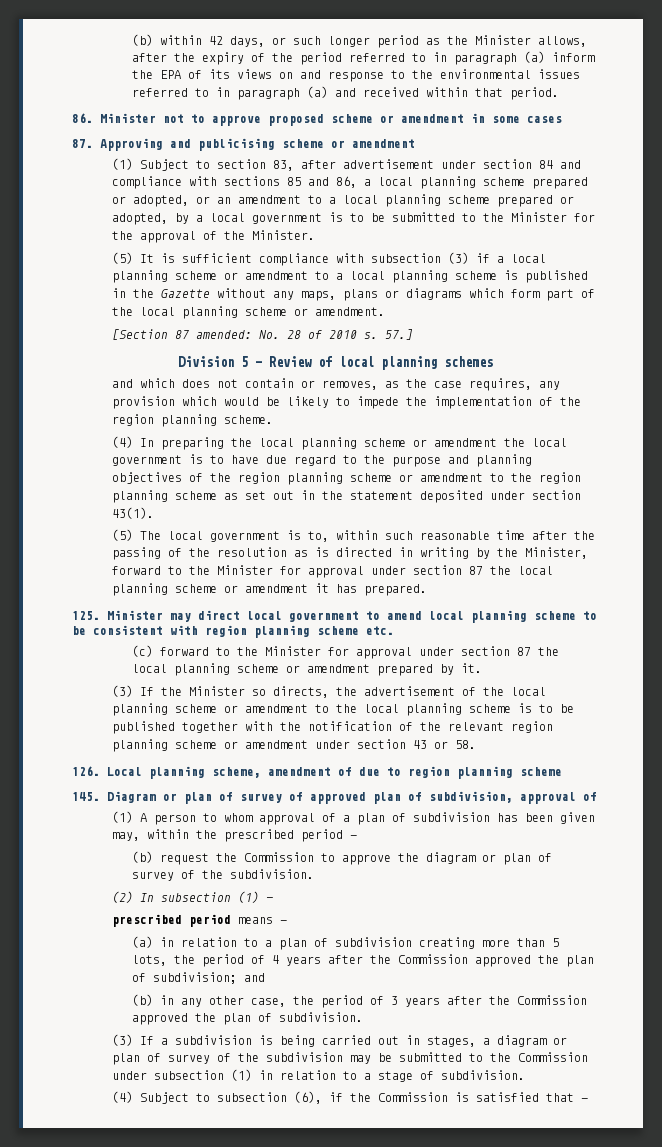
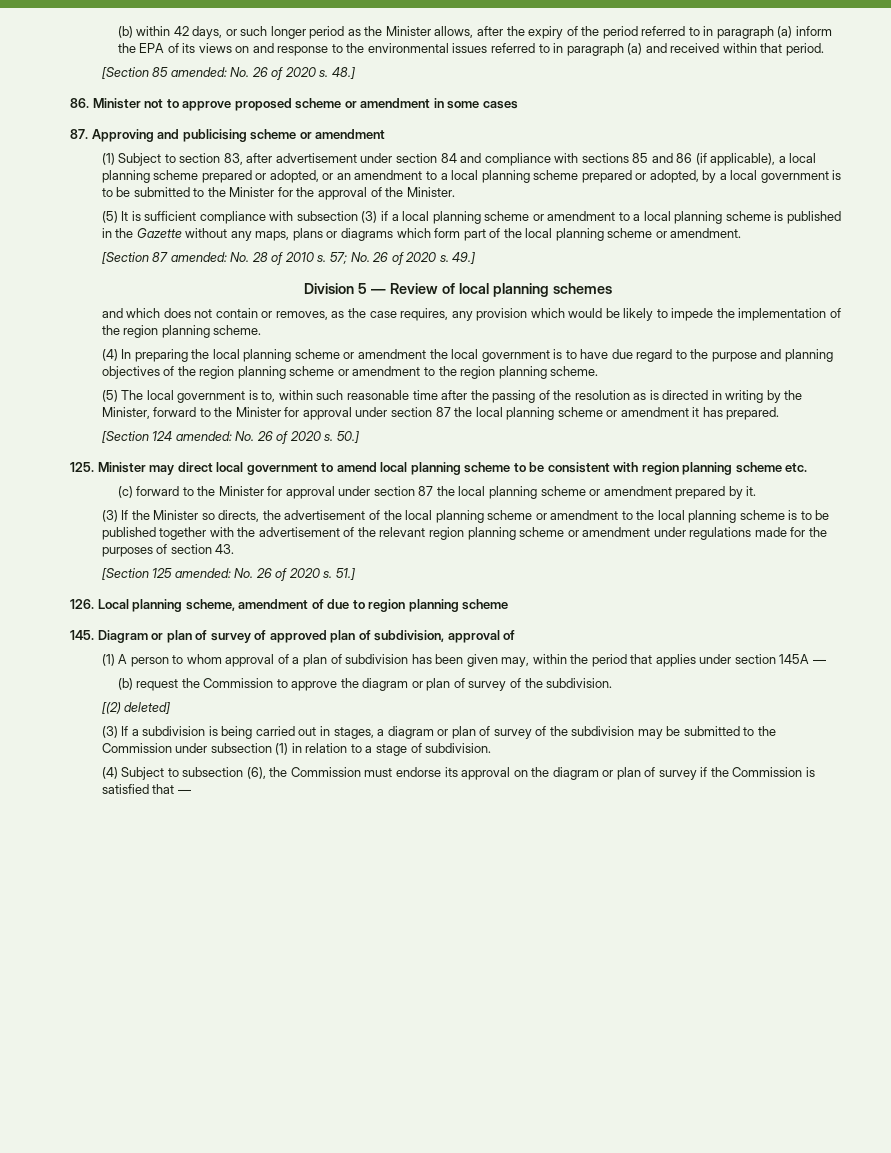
(559, 93) none -> [101,67,355,80] // [Section 85 amended: No. 26 of 2020 s. 48.]
[335,176,357,188] 86, -> [676,153,776,166] 86 (if applicable),
[384,329,413,340] 57.] -> [329,252,476,265] 57; No. 26 of 2020 s. 49.]
[174,490,581,503] [111,507,154,519] scheme as set out in the statement deposited under section 43(1). -> [550,366,599,376] scheme.
(427, 590) none -> [101,431,359,444] // [Section 124 amended: No. 26 of 2020 s. 50.]
[307,721,392,731] notification -> [258,527,340,537] advertisement
[356,739,476,749] section 43 or 58. -> [689,527,827,540] [101,544,235,557] [101,568,355,581] regulations made for the purposes of section 43. // [Section 125 amended: No. 26 of 2020 s. 51.]
[223,829,343,842] prescribed period -> [591,654,810,667] period that applies under section 145A
[111,891,273,903] [111,914,287,927] [131,936,559,950] [131,954,594,967] [131,972,265,984] [131,994,587,1008] [131,1012,363,1025] (2) In subsection (1) — // prescribed period means — // (a) in relation to a plan of subdivision creating more than 5 lots, the period of 4 years after the Commission approved the plan of subdivision; and // (b) in any other case, the period of 3 years after the Commission approved the plan of subdivision. -> [101,702,171,714] [(2) deleted]
(322, 1097) none -> [269,767,697,780] the Commission must endorse its approval on the diagram or plan of survey

